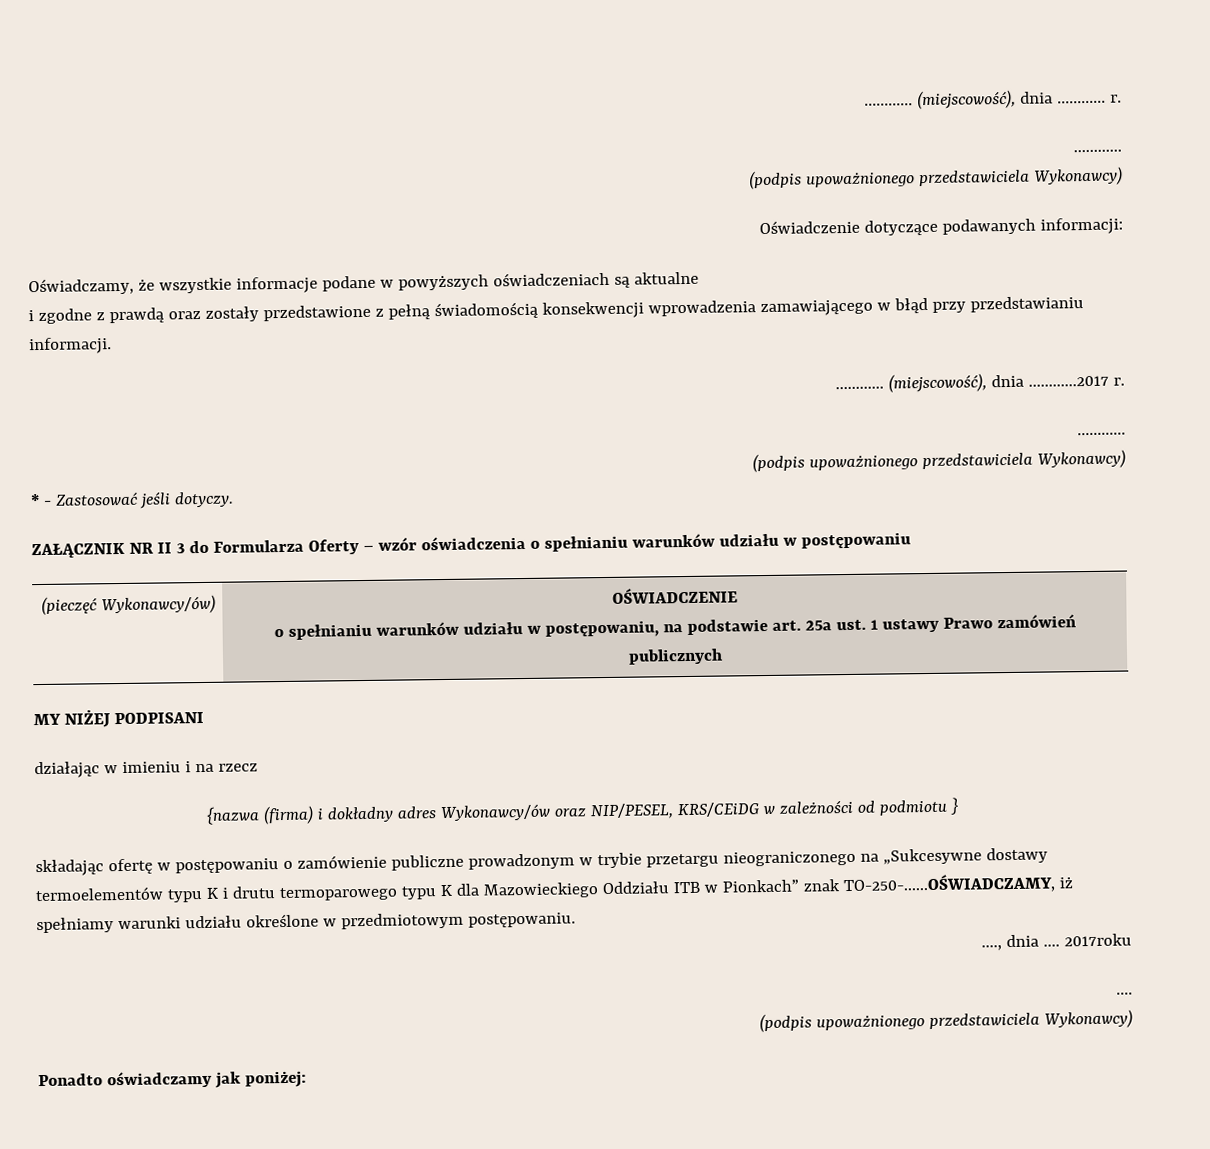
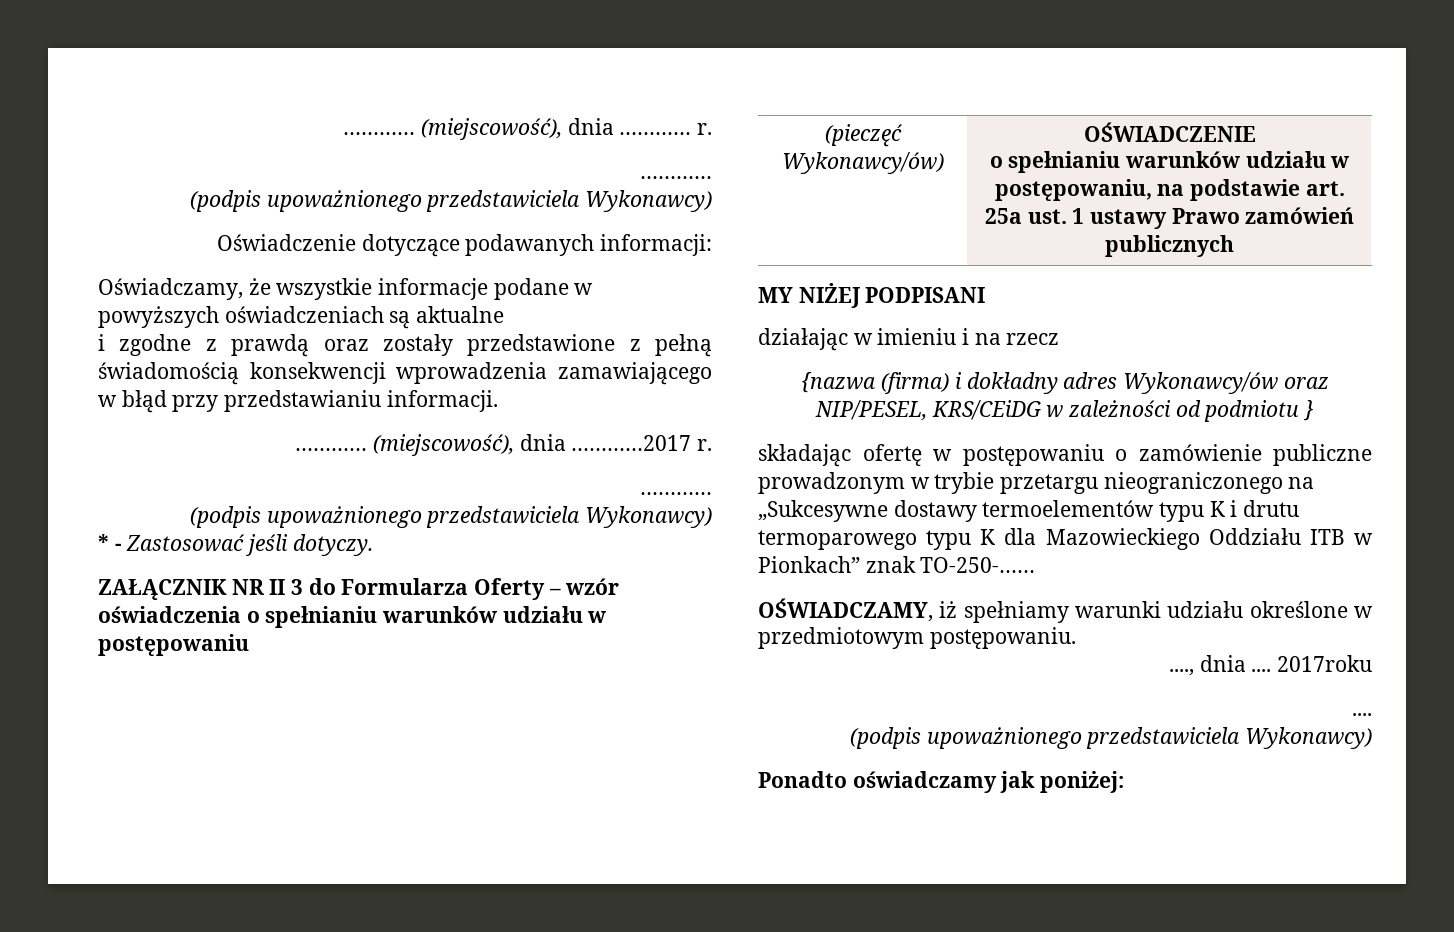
[842,873,1055,895] TO-250-……OŚWIADCZAMY, -> [920,557,1036,573] [758,598,933,622] TO-250-…… // OŚWIADCZAMY,

